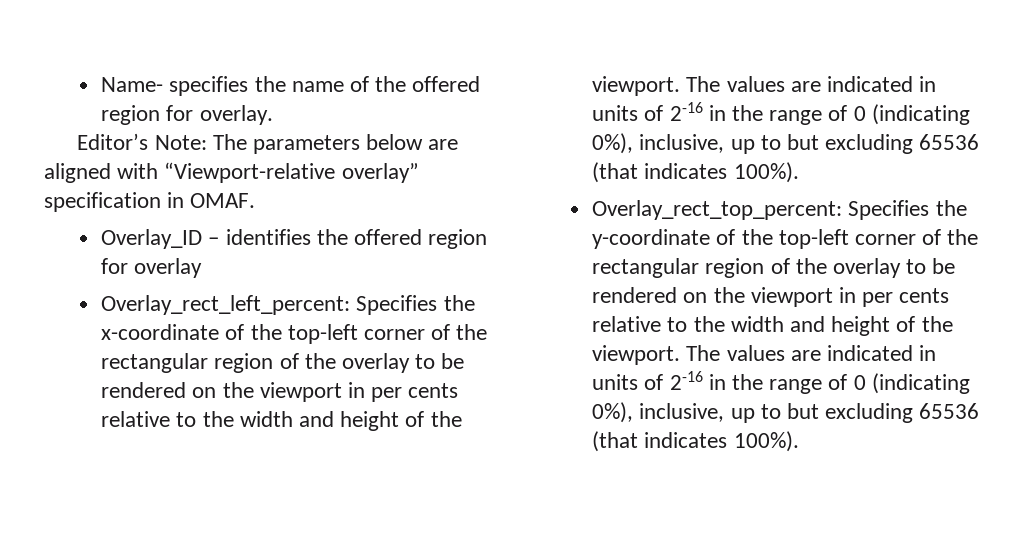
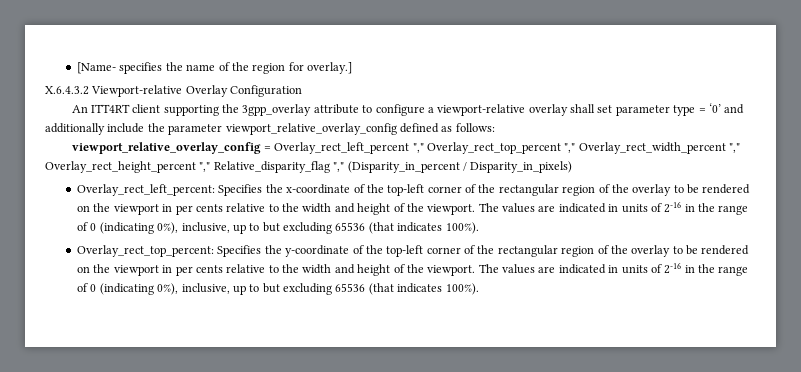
[101,77,164,92] Name- -> [77,62,117,74] [Name-
[412,76,481,92] [101,105,273,125] [77,133,459,154] [44,162,419,183] [44,192,256,212] [101,229,488,249] [101,258,203,278] offered region for overlay. // Editor’s Note: The parameters below are aligned with “Viewport-relative overlay” specification in OMAF. // Overlay_ID – identifies the offered region for overlay -> [252,62,353,74] [45,85,303,97] [71,103,745,116] [45,123,495,135] [71,142,741,154] [45,161,573,173] region for overlay.] // X.6.4.3.2 Viewport-relative Overlay Configuration // An ITT4RT client supporting the 3gpp_overlay attribute to configure a viewport-relative overlay shall set parameter type = ‘0’ and additionally include the parameter viewport_relative_overlay_config defined as follows: // viewport_relative_overlay_config = Overlay_rect_left_percent "," Overlay_rect_top_percent "," Overlay_rect_width_percent "," Overlay_rect_height_percent "," Relative_disparity_flag "," (Disparity_in_percent / Disparity_in_pixels)

